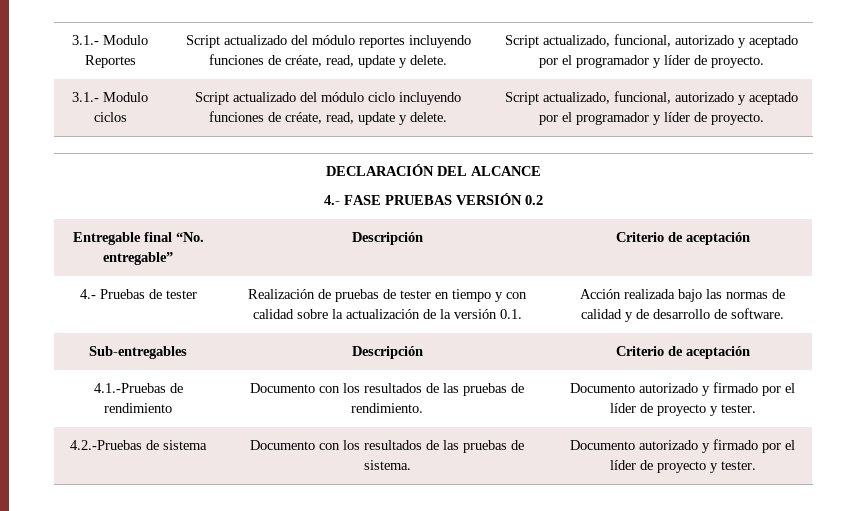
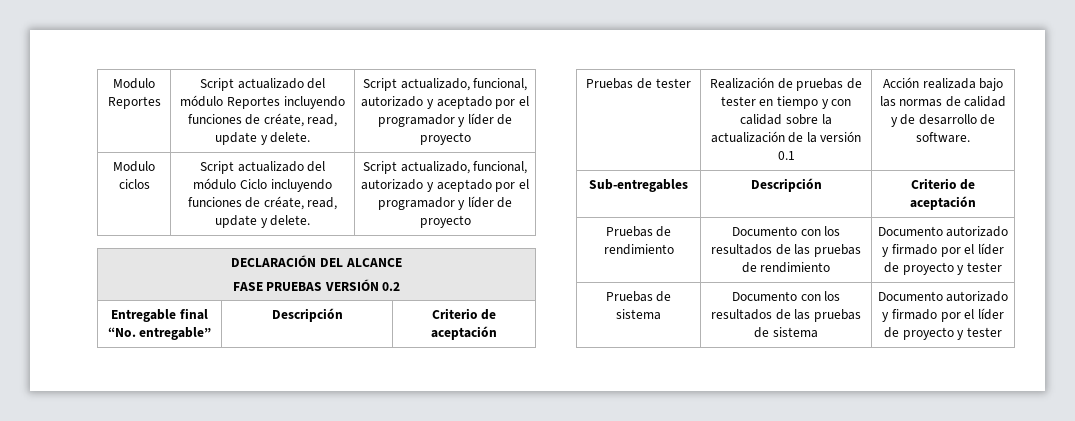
[72,35,99,45] 3.1.- -> (113, 83) none
[358,36,405,48] reportes -> [227,96,280,109] Reportes
[711,56,764,68] [72,92,99,102] proyecto. // 3.1.- -> [419,132,471,145] proyecto //
[368,92,395,102] ciclo -> [240,179,267,189] Ciclo
[711,113,764,125] proyecto. -> [419,215,471,228] proyecto
[324,195,340,205] 4.- -> (402, 262) none
[79,289,96,299] 4.- -> (497, 333) none
[499,309,522,319] 0.1. -> [777,151,795,160] 0.1
[93,383,166,393] 4.1.-Pruebas -> [605,226,653,237] Pruebas
[351,403,423,413] rendimiento. -> [760,262,831,273] rendimiento
[720,404,756,413] [70,440,142,450] tester. // 4.2.-Pruebas -> [966,262,1002,272] [605,291,653,302] tester // Pruebas
[363,460,411,470] sistema. -> [772,327,818,338] sistema
[720,461,756,470] tester. -> [966,327,1002,337] tester

